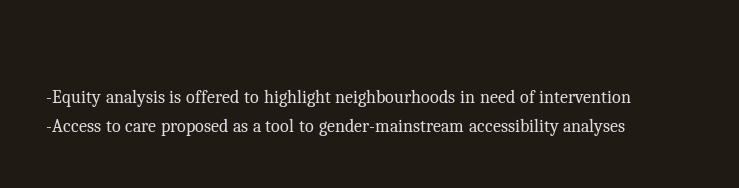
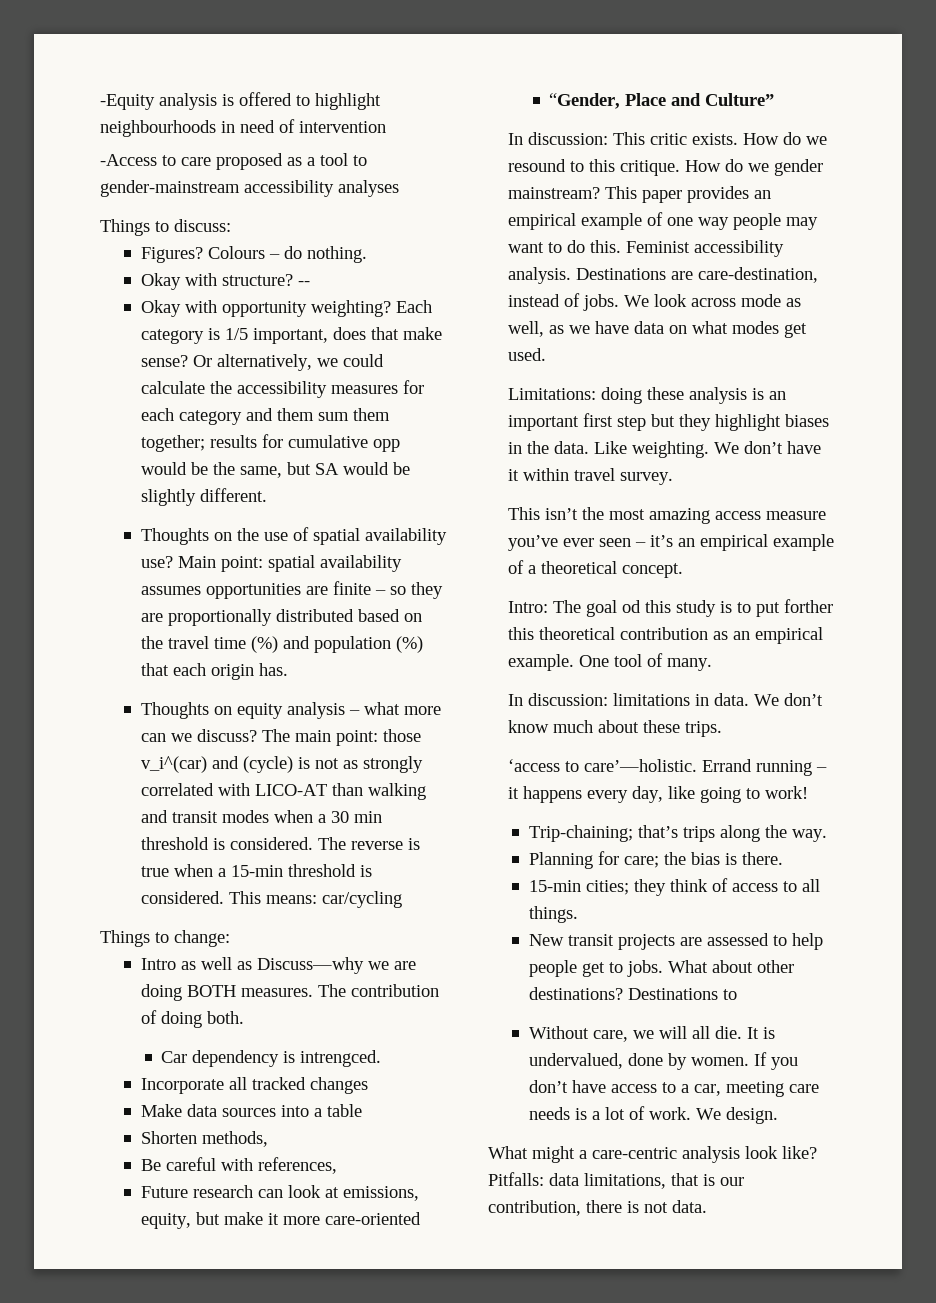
(626, 127) none -> [100,219,231,236] [140,246,367,263] [140,273,310,290] [140,300,432,317] [140,327,442,344] [140,354,384,371] [140,380,424,398] [140,408,390,425] [140,434,400,452] [140,462,410,478] [140,488,267,506] [140,527,447,545] [140,555,402,572] [140,581,443,599] [140,609,422,626] [140,636,423,653] [140,663,288,680] [140,702,441,719] [140,729,421,746] [140,756,423,773] [140,783,426,800] [140,810,382,823] [140,837,420,850] [140,864,372,877] [140,891,402,908] [100,930,230,947] [140,957,416,974] [140,984,439,1001] [140,1010,244,1028] [161,1050,382,1067] [140,1077,368,1094] [140,1104,362,1117] [140,1131,268,1147] [140,1157,337,1174] [140,1185,419,1201] [140,1212,421,1229] [549,93,775,109] [508,132,828,145] [508,159,824,176] [508,186,772,203] [508,212,819,230] [508,240,785,257] [508,267,819,284] [508,293,802,311] [508,321,808,338] [508,348,547,361] [508,387,787,404] [508,413,830,431] [508,441,822,458] [508,468,674,485] [508,507,827,524] [508,534,835,551] [508,560,684,578] [508,599,834,617] [508,627,824,644] [508,653,713,671] [508,693,824,706] [508,720,723,737] [508,759,828,776] [508,786,809,803] [528,825,827,842] [528,851,783,869] [528,878,820,896] [528,906,578,923] [528,933,823,950] [528,960,794,977] [528,987,737,1000] [528,1026,775,1042] [528,1052,798,1070] [528,1080,819,1097] [528,1106,778,1124] [488,1146,817,1163] [488,1172,744,1189] [488,1200,707,1216] // Things to discuss: // Figures? Colours – do nothing. // Okay with structure? -- // Okay with opportunity weighting? Each category is 1/5 important, does that make sense? Or alternatively, we could calculate the accessibility measures for each category and them sum them together; results for cumulative opp would be the same, but SA would be slightly different. // Thoughts on the use of spatial availability use? Main point: spatial availability assumes opportunities are finite – so they are proportionally distributed based on the travel time (%) and population (%) that each origin has. // Thoughts on equity analysis – what more can we discuss? The main point: those v_i^(car) and (cycle) is not as strongly correlated with LICO-AT than walking and transit modes when a 30 min threshold is considered. The reverse is true when a 15-min threshold is considered. This means: car/cycling // Things to change: // Intro as well as Discuss—why we are doing BOTH measures. The contribution of doing both. // Car dependency is intrengced. // Incorporate all tracked changes // Make data sources into a table // Shorten methods, // Be careful with references, // Future research can look at emissions, equity, but make it more care-oriented // “Gender, Place and Culture” // In discussion: This critic exists. How do we resound to this critique. How do we gender mainstream? This paper provides an empirical example of one way people may want to do this. Feminist accessibility analysis. Destinations are care-destination, instead of jobs. We look across mode as well, as we have data on what modes get used. // Limitations: doing these analysis is an important first step but they highlight biases in the data. Like weighting. We don’t have it within travel survey. // This isn’t the most amazing access measure you’ve ever seen – it’s an empirical example of a theoretical concept. // Intro: The goal od this study is to put forther this theoretical contribution as an empirical example. One tool of many. // In discussion: limitations in data. We don’t know much about these trips. // ‘access to care’—holistic. Errand running – it happens every day, like going to work! // Trip-chaining; that’s trips along the way. // Planning for care; the bias is there. // 15-min cities; they think of access to all things. // New transit projects are assessed to help people get to jobs. What about other destinations? Destinations to // Without care, we will all die. It is undervalued, done by women. If you don’t have access to a car, meeting care needs is a lot of work. We design. // What might a care-centric analysis look like? Pitfalls: data limitations, that is our contribution, there is not data.

